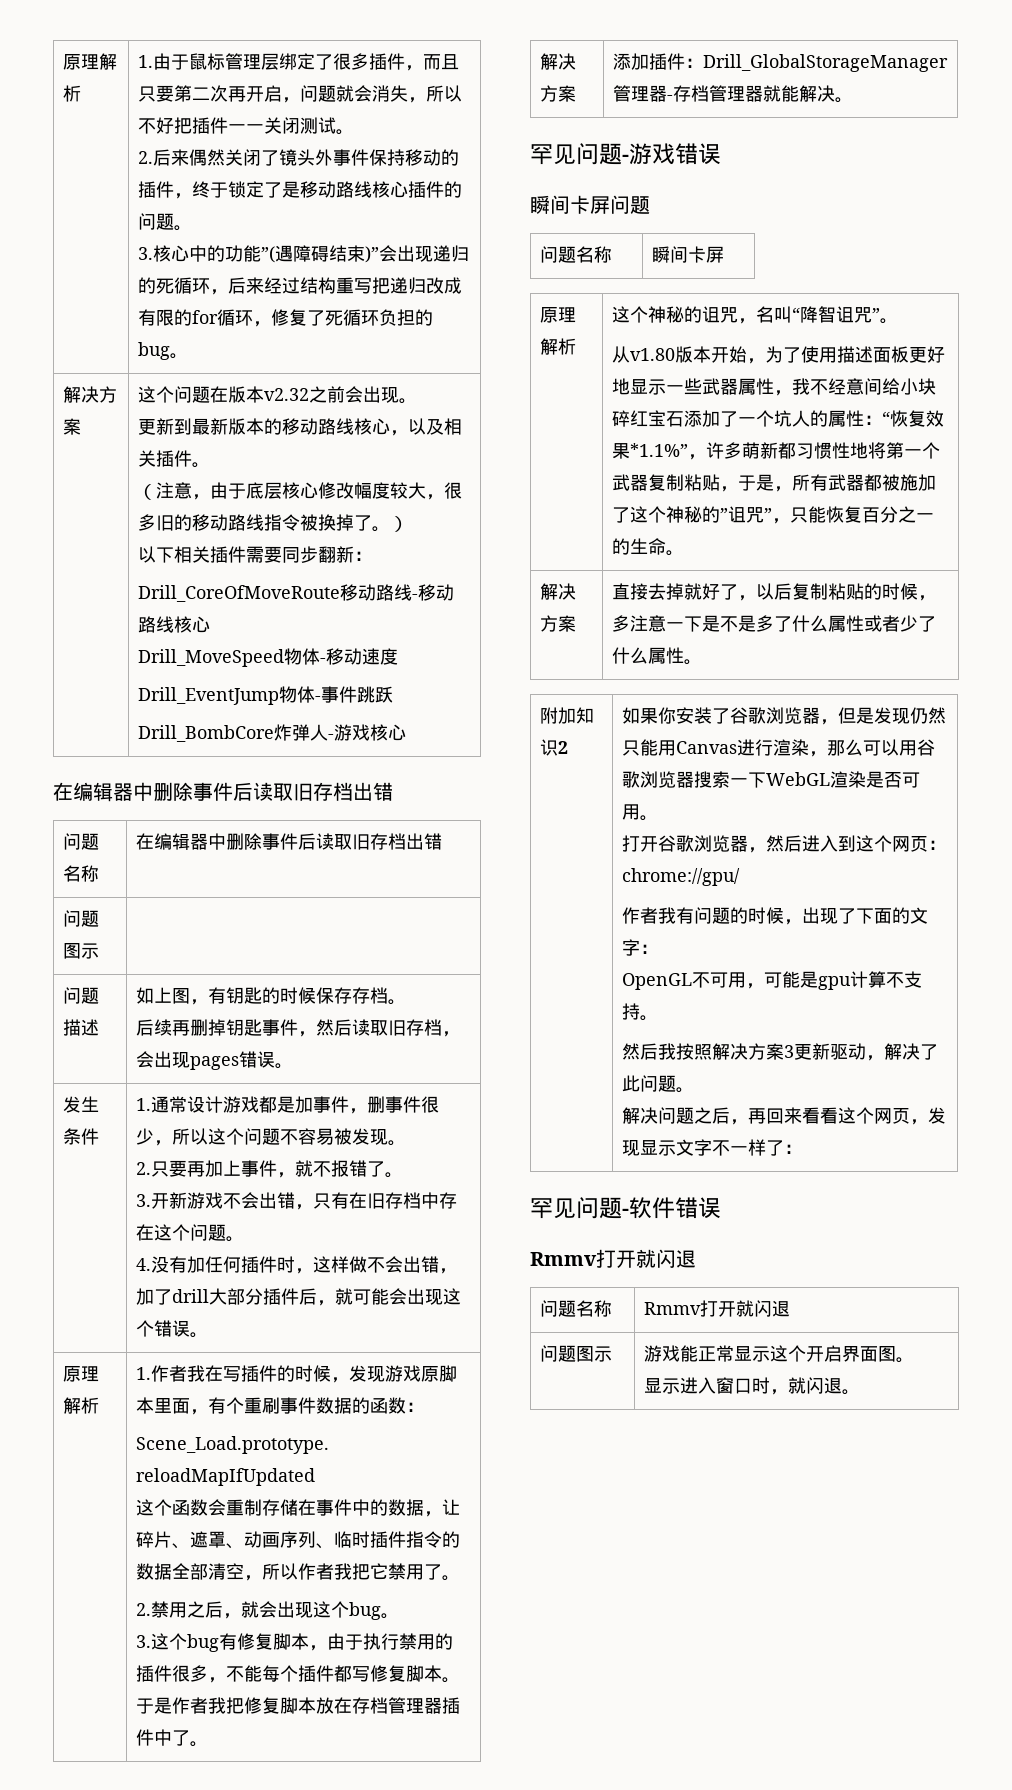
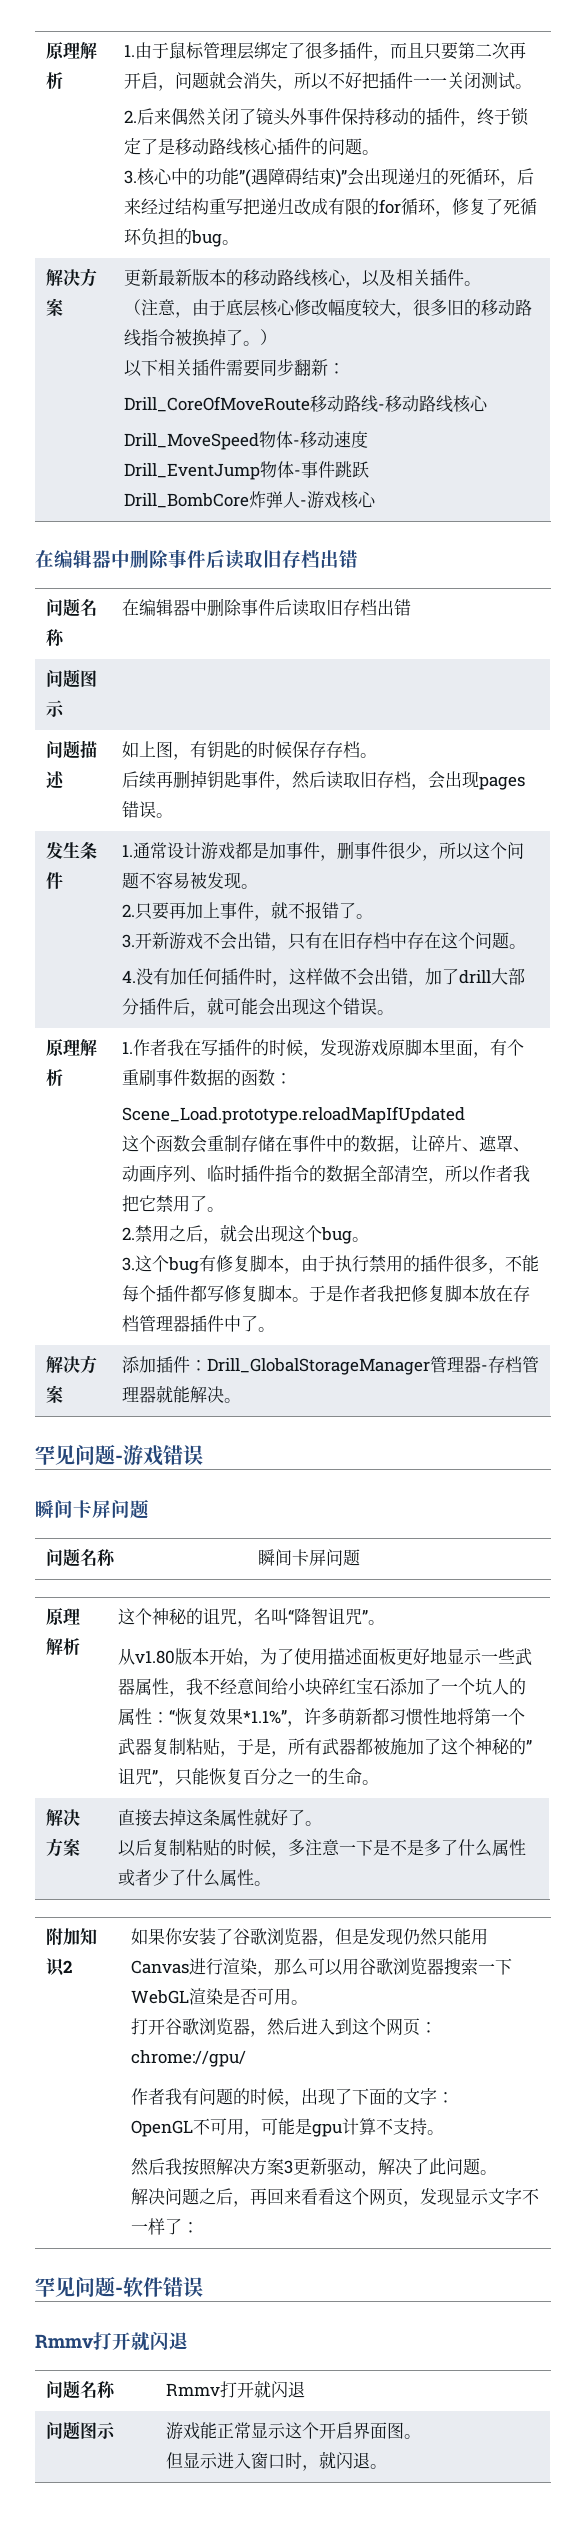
[138,386,418,404] [138,418,193,435] 这个问题在版本v2.32之前会出现。 // 更新到 -> [124,269,159,286] 更新
(725, 254) none -> [326,1549,361,1566] 问题
[684,583,757,601] 就好了， -> [186,1808,323,1826] 这条属性就好了。 //
(915, 1360) none -> [166,2452,184,2469] 但

